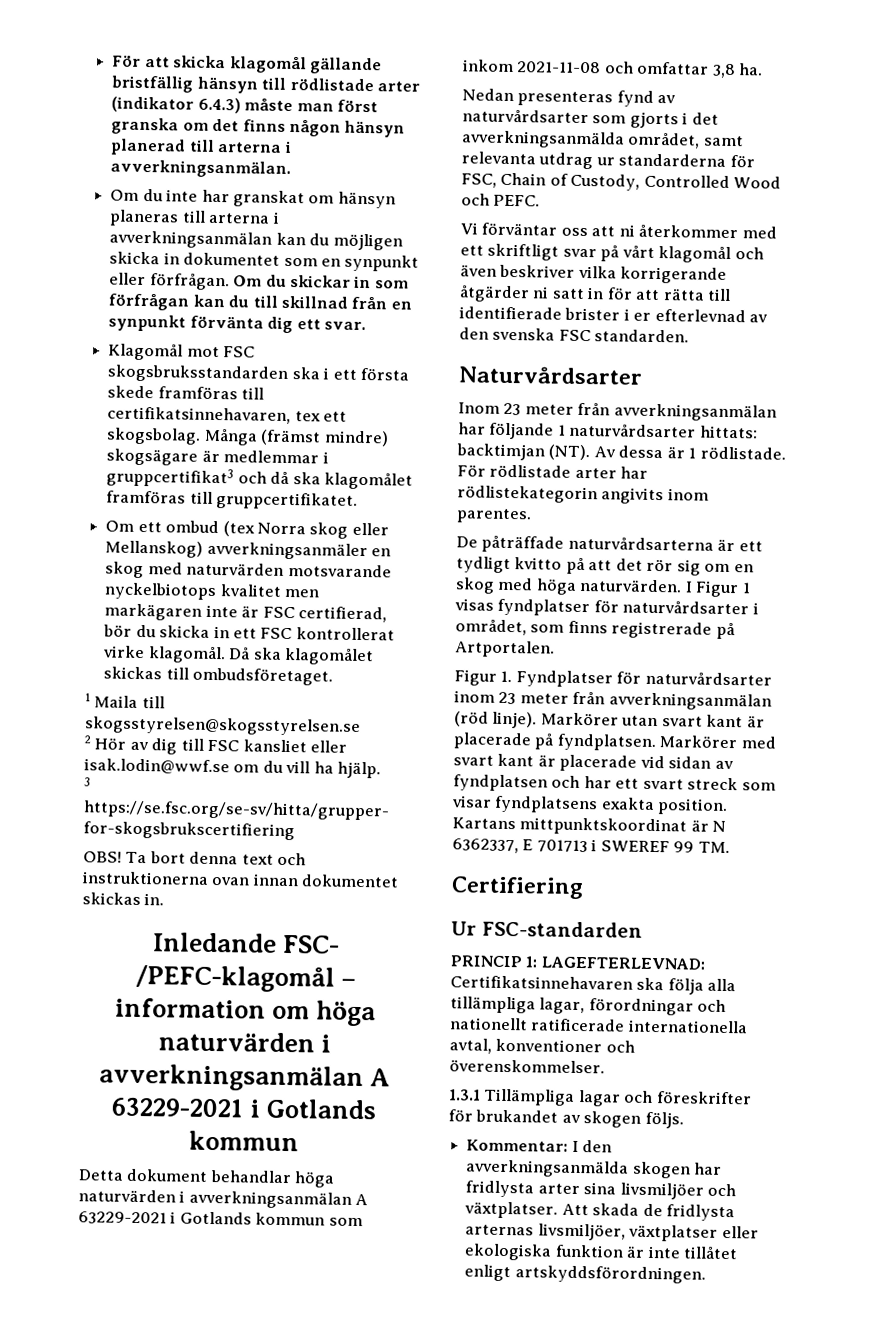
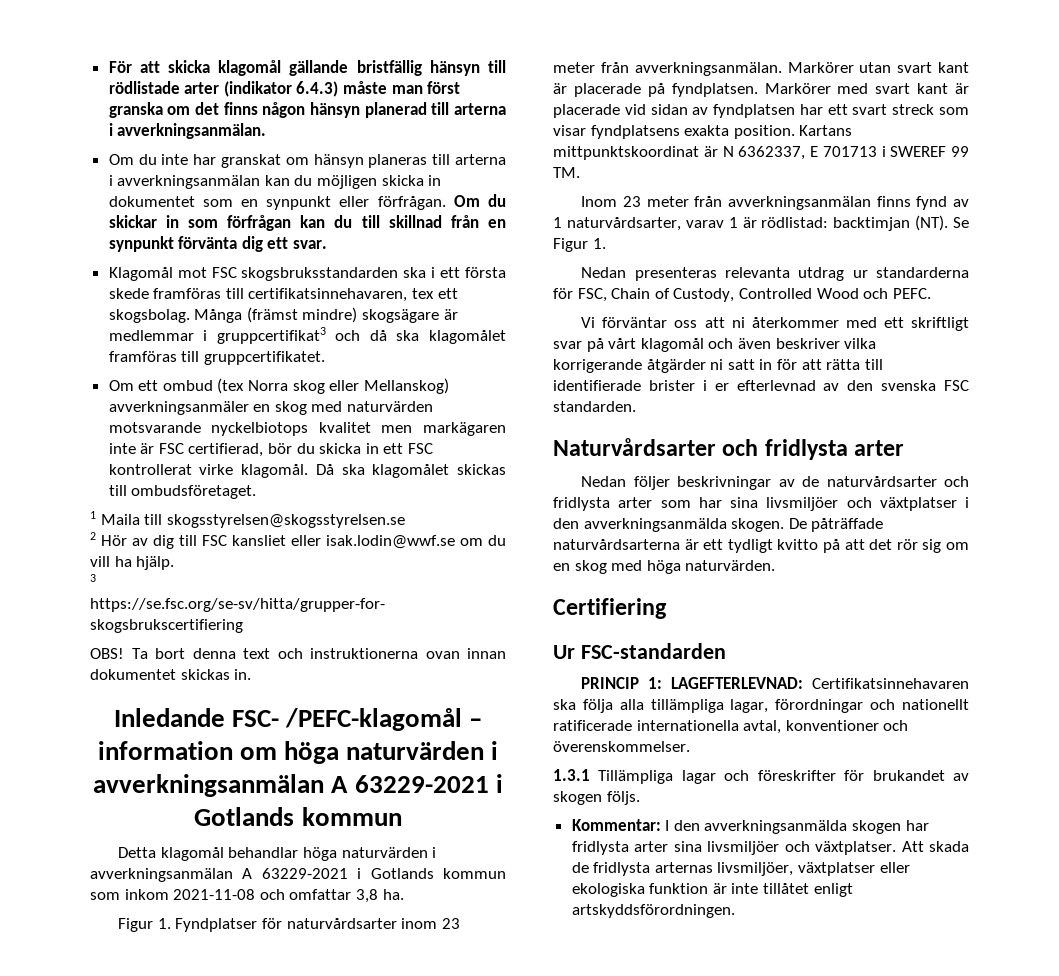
[126,1168,209,1182] dokument -> [160,847,224,861] klagomål
[462,88,677,107] [462,109,719,129] [462,130,744,149] Nedan presenteras fynd av naturvårdsarter som gjorts i det avverkningsanmälda området, samt -> [118,918,460,932] [553,62,969,76] [553,83,969,97] [553,104,969,118] [553,125,853,139] [553,146,969,160] [553,167,580,178] [581,196,969,210] [553,215,969,231] [553,238,606,252] [581,267,717,281] Figur 1. Fyndplatser för naturvårdsarter inom 23 meter från avverkningsanmälan. Markörer utan svart kant är placerade på fyndplatsen. Markörer med svart kant är placerade vid sidan av fyndplatsen har ett svart streck som visar fyndplatsens exakta position. Kartans mittpunktskoordinat är N 6362337, E 701713 i SWEREF 99 TM. // Inom 23 meter från avverkningsanmälan finns fynd av 1 naturvårdsarter, varav 1 är rödlistad: backtimjan (NT). Se Figur 1. // Nedan presenteras
[458,402,777,422] [458,422,758,440] [456,443,786,461] [457,464,649,479] [457,485,709,505] [456,508,532,524] // Inom 23 meter från avverkningsanmälan har följande 1 naturvårdsarter hittats: backtimjan (NT). Av dessa är 1 rödlistade. För rödlistade arter har rödlistekategorin angivits inom parentes. // -> [722,439,905,460] [581,476,969,490] [553,497,969,511] [553,518,785,532] och fridlysta arter // Nedan följer beskrivningar av de naturvårdsarter och fridlysta arter som har sina livsmiljöer och växtplatser i den avverkningsanmälda skogen.
[684,580,751,598] [454,598,759,617] [455,619,735,640] [455,640,555,658] [454,669,772,688] [454,690,772,711] [454,711,765,729] [453,732,776,752] [453,753,734,772] [453,774,776,792] [452,795,729,816] [452,817,727,836] [452,838,730,854] I Figur 1 visas fyndplatser för naturvårdsarter i området, som finns registrerade på Artportalen. // Figur 1. Fyndplatser för naturvårdsarter inom 23 meter från avverkningsanmälan (röd linje). Markörer utan svart kant är placerade på fyndplatsen. Markörer med svart kant är placerade vid sidan av fyndplatsen och har ett svart streck som visar fyndplatsens exakta position. Kartans mittpunktskoordinat är N 6362337, E 701713 i SWEREF 99 TM. -> (776, 565) none

